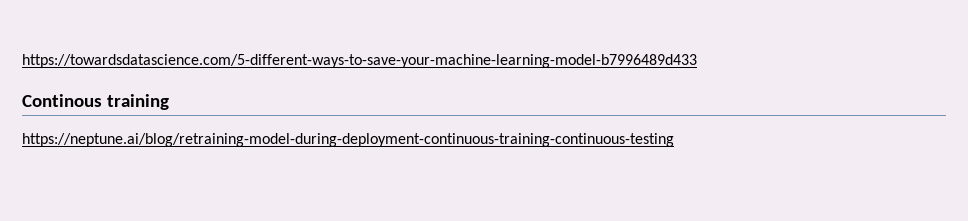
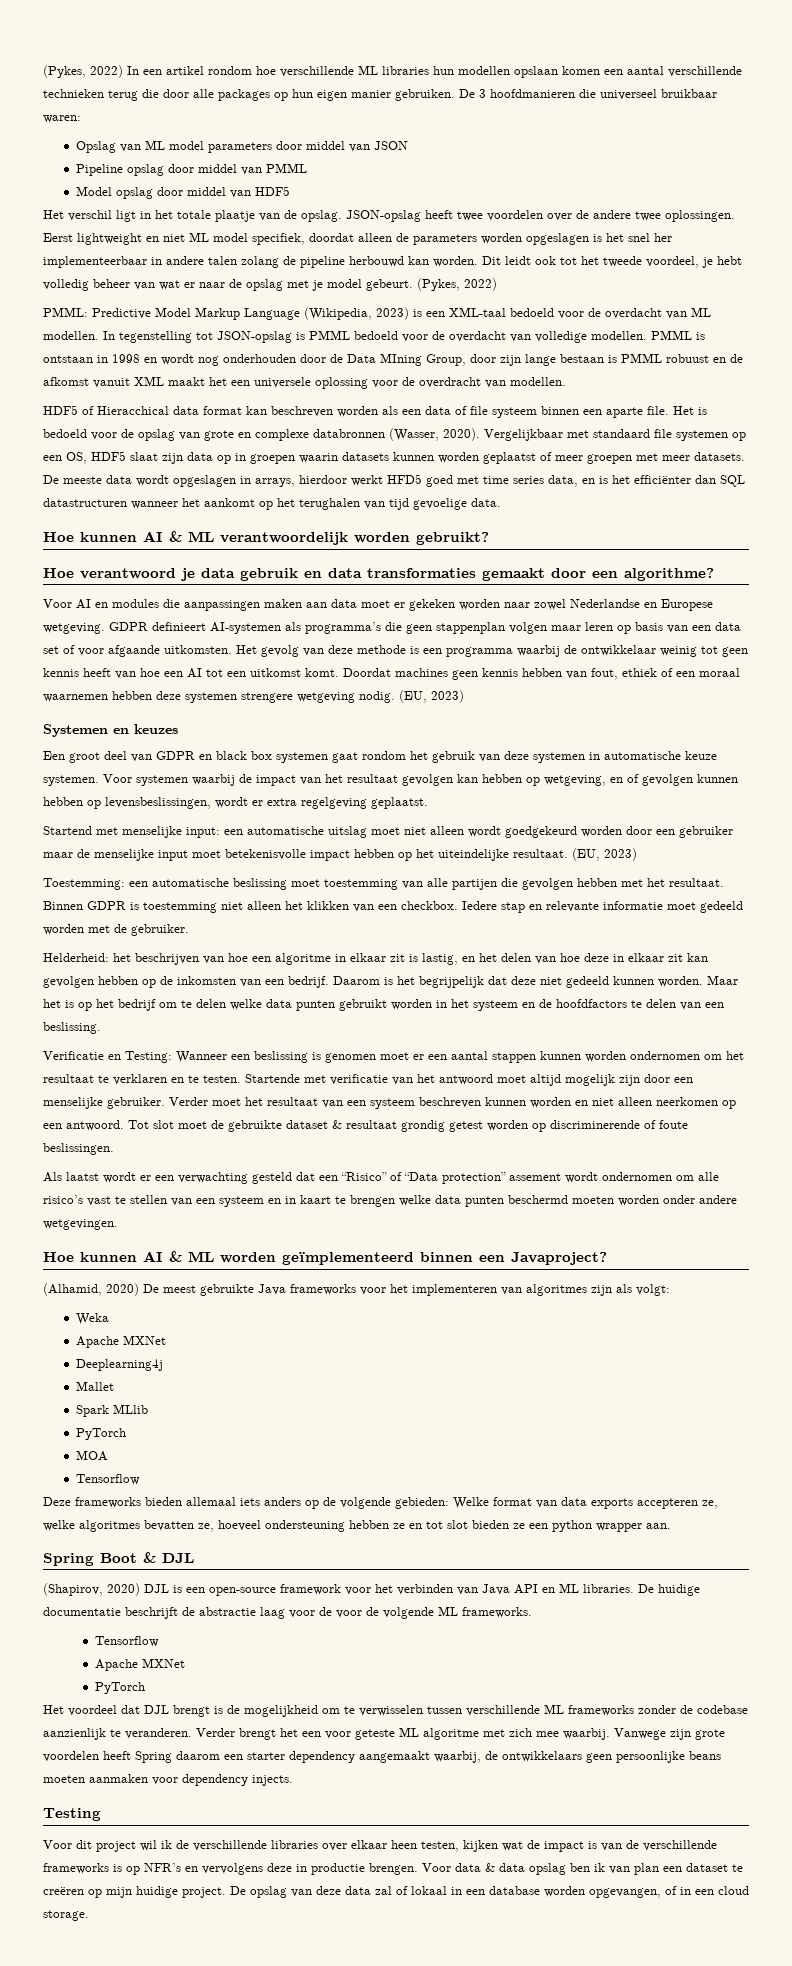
[22,54,697,68] [22,94,169,110] [22,133,674,147] https://towardsdatascience.com/5-different-ways-to-save-your-machine-learning-model-b7996489d433 // Continous training // https://neptune.ai/blog/retraining-model-during-deployment-continuous-training-continuous-testing -> [43,65,742,78] [43,89,717,101] [43,115,81,123] [76,140,409,153] [76,163,308,176] [76,186,291,199] [43,210,735,222] [43,232,672,245] [43,256,742,268] [43,278,497,291] [43,307,711,320] [43,330,705,343] [43,353,743,366] [43,376,566,389] [43,405,707,418] [43,428,746,441] [43,451,745,464] [43,474,745,487] [43,498,501,510] [43,531,489,545] [43,568,714,581] [43,599,713,611] [43,622,741,634] [43,645,748,657] [43,668,740,680] [43,690,464,703] [43,724,178,737] [43,751,717,763] [43,774,738,786] [43,797,428,809] [43,826,733,838] [43,848,637,861] [43,878,724,890] [43,901,743,913] [43,924,189,936] [43,953,708,965] [43,975,738,988] [43,999,724,1011] [43,1022,101,1034] [43,1051,744,1063] [43,1074,693,1086] [43,1097,736,1109] [43,1120,688,1132] [43,1143,114,1155] [43,1172,719,1184] [43,1195,737,1207] [43,1219,118,1230] [43,1251,607,1265] [43,1283,670,1296] [76,1313,110,1325] [76,1335,167,1348] [76,1359,164,1371] [76,1381,115,1391] [76,1404,149,1417] [76,1428,127,1440] [76,1450,109,1461] [76,1474,141,1485] [43,1497,718,1509] [43,1520,671,1532] [43,1552,194,1566] [43,1583,700,1596] [43,1606,532,1619] [94,1636,159,1647] [94,1658,185,1671] [94,1682,145,1694] [43,1704,748,1717] [43,1727,725,1740] [43,1751,721,1763] [43,1774,293,1786] [43,1808,101,1821] [43,1840,717,1852] [43,1863,743,1875] [43,1886,749,1898] [43,1910,89,1921] (Pykes, 2022) In een artikel rondom hoe verschillende ML libraries hun modellen opslaan komen een aantal verschillende technieken terug die door alle packages op hun eigen manier gebruiken. De 3 hoofdmanieren die universeel bruikbaar waren: // Opslag van ML model parameters door middel van JSON // Pipeline opslag door middel van PMML // Model opslag door middel van HDF5 // Het verschil ligt in het totale plaatje van de opslag. JSON-opslag heeft twee voordelen over de andere twee oplossingen. Eerst lightweight en niet ML model specifiek, doordat alleen de parameters worden opgeslagen is het snel her implementeerbaar in andere talen zolang de pipeline herbouwd kan worden. Dit leidt ook tot het tweede voordeel, je hebt volledig beheer van wat er naar de opslag met je model gebeurt. (Pykes, 2022) // PMML: Predictive Model Markup Language (Wikipedia, 2023) is een XML-taal bedoeld voor de overdacht van ML modellen. In tegenstelling tot JSON-opslag is PMML bedoeld voor de overdacht van volledige modellen. PMML is ontstaan in 1998 en wordt nog onderhouden door de Data MIning Group, door zijn lange bestaan is PMML robuust en de afkomst vanuit XML maakt het een universele oplossing voor de overdracht van modellen. // HDF5 of Hieracchical data format kan beschreven worden als een data of file systeem binnen een aparte file. Het is bedoeld voor de opslag van grote en complexe databronnen (Wasser, 2020). Vergelijkbaar met standaard file systemen op een OS, HDF5 slaat zijn data op in groepen waarin datasets kunnen worden geplaatst of meer groepen met meer datasets. De meeste data wordt opgeslagen in arrays, hierdoor werkt HFD5 goed met time series data, en is het efficiënter dan SQL datastructuren wanneer het aankomt op het terughalen van tijd gevoelige data. // Hoe kunnen AI & ML verantwoordelijk worden gebruikt? // Hoe verantwoord je data gebruik en data transformaties gemaakt door een algorithme? // Voor AI en modules die aanpassingen maken aan data moet er gekeken worden naar zowel Nederlandse en Europese wetgeving. GDPR definieert AI-systemen als programma’s die geen stappenplan volgen maar leren op basis van een data set of voor afgaande uitkomsten. Het gevolg van deze methode is een programma waarbij de ontwikkelaar weinig tot geen kennis heeft van hoe een AI tot een uitkomst komt. Doordat machines geen kennis hebben van fout, ethiek of een moraal waarnemen hebben deze systemen strengere wetgeving nodig. (EU, 2023) // Systemen en keuzes // Een groot deel van GDPR en black box systemen gaat rondom het gebruik van deze systemen in automatische keuze systemen. Voor systemen waarbij de impact van het resultaat gevolgen kan hebben op wetgeving, en of gevolgen kunnen hebben op levensbeslissingen, wordt er extra regelgeving geplaatst. // Startend met menselijke input: een automatische uitslag moet niet alleen wordt goedgekeurd worden door een gebruiker maar de menselijke input moet betekenisvolle impact hebben op het uiteindelijke resultaat. (EU, 2023) // Toestemming: een automatische beslissing moet toestemming van alle partijen die gevolgen hebben met het resultaat. Binnen GDPR is toestemming niet alleen het klikken van een checkbox. Iedere stap en relevante informatie moet gedeeld worden met de gebruiker. // Helderheid: het beschrijven van hoe een algoritme in elkaar zit is lastig, en het delen van hoe deze in elkaar zit kan gevolgen hebben op de inkomsten van een bedrijf. Daarom is het begrijpelijk dat deze niet gedeeld kunnen worden. Maar het is op het bedrijf om te delen welke data punten gebruikt worden in het systeem en de hoofdfactors te delen van een beslissing. // Verificatie en Testing: Wanneer een beslissing is genomen moet er een aantal stappen kunnen worden ondernomen om het resultaat te verklaren en te testen. Startende met verificatie van het antwoord moet altijd mogelijk zijn door een menselijke gebruiker. Verder moet het resultaat van een systeem beschreven kunnen worden en niet alleen neerkomen op een antwoord. Tot slot moet de gebruikte dataset & resultaat grondig getest worden op discriminerende of foute beslissingen. // Als laatst wordt er een verwachting gesteld dat een “Risico” of “Data protection” assement wordt ondernomen om alle risico’s vast te stellen van een systeem en in kaart te brengen welke data punten beschermd moeten worden onder andere wetgevingen. // Hoe kunnen AI & ML worden geïmplementeerd binnen een Javaproject? // (Alhamid, 2020) De meest gebruikte Java frameworks voor het implementeren van algoritmes zijn als volgt: // Weka // Apache MXNet // Deeplearning4j // Mallet // Spark MLlib // PyTorch // MOA // Tensorflow // Deze frameworks bieden allemaal iets anders op de volgende gebieden: Welke format van data exports accepteren ze, welke algoritmes bevatten ze, hoeveel ondersteuning hebben ze en tot slot bieden ze een python wrapper aan. // Spring Boot & DJL // (Shapirov, 2020) DJL is een open-source framework voor het verbinden van Java API en ML libraries. De huidige documentatie beschrijft de abstractie laag voor de voor de volgende ML frameworks. // Tensorflow // Apache MXNet // PyTorch // Het voordeel dat DJL brengt is de mogelijkheid om te verwisselen tussen verschillende ML frameworks zonder de codebase aanzienlijk te veranderen. Verder brengt het een voor geteste ML algoritme met zich mee waarbij. Vanwege zijn grote voordelen heeft Spring daarom een starter dependency aangemaakt waarbij, de ontwikkelaars geen persoonlijke beans moeten aanmaken voor dependency injects. // Testing // Voor dit project wil ik de verschillende libraries over elkaar heen testen, kijken wat de impact is van de verschillende frameworks is op NFR’s en vervolgens deze in productie brengen. Voor data & data opslag ben ik van plan een dataset te creëren op mijn huidige project. De opslag van deze data zal of lokaal in een database worden opgevangen, of in een cloud storage.

